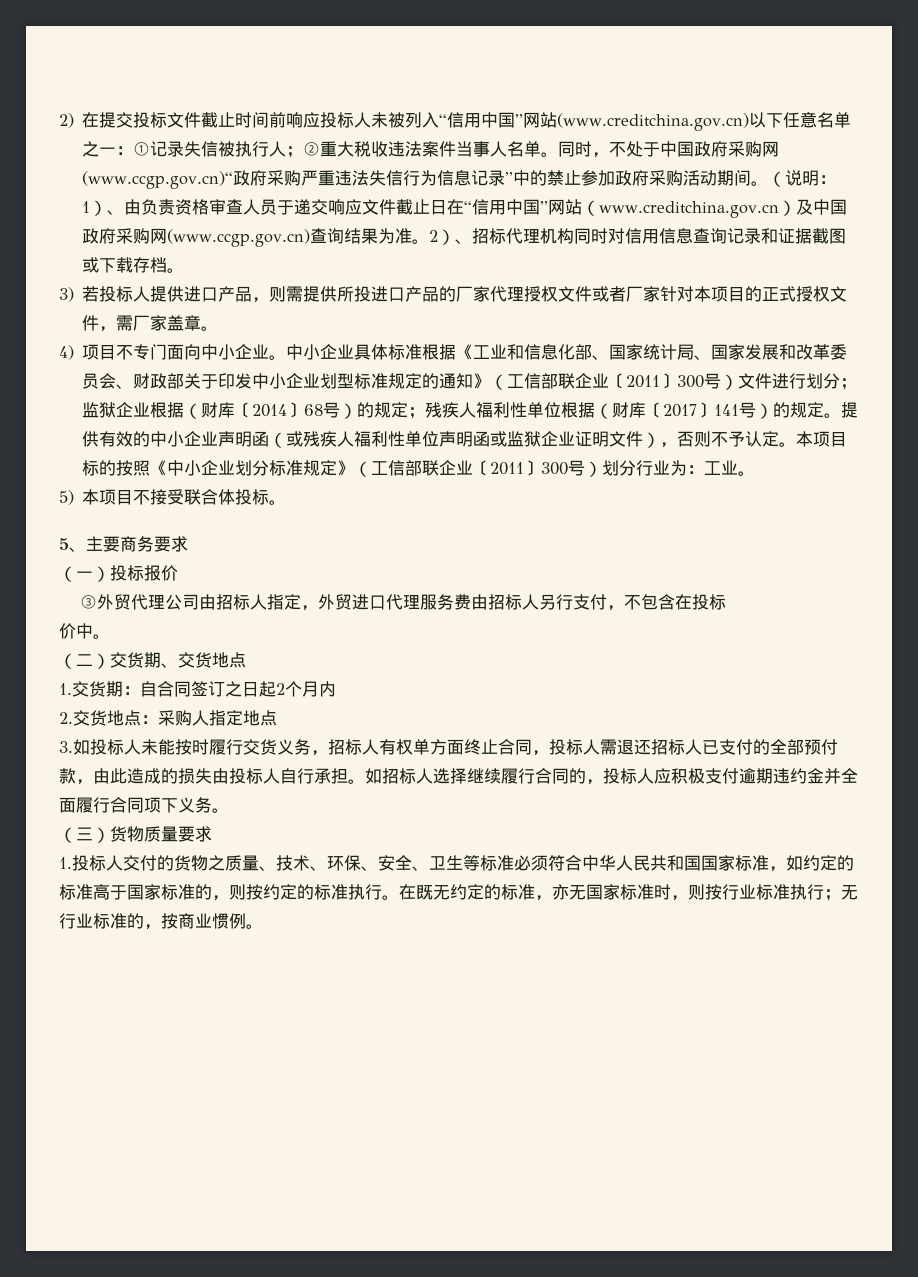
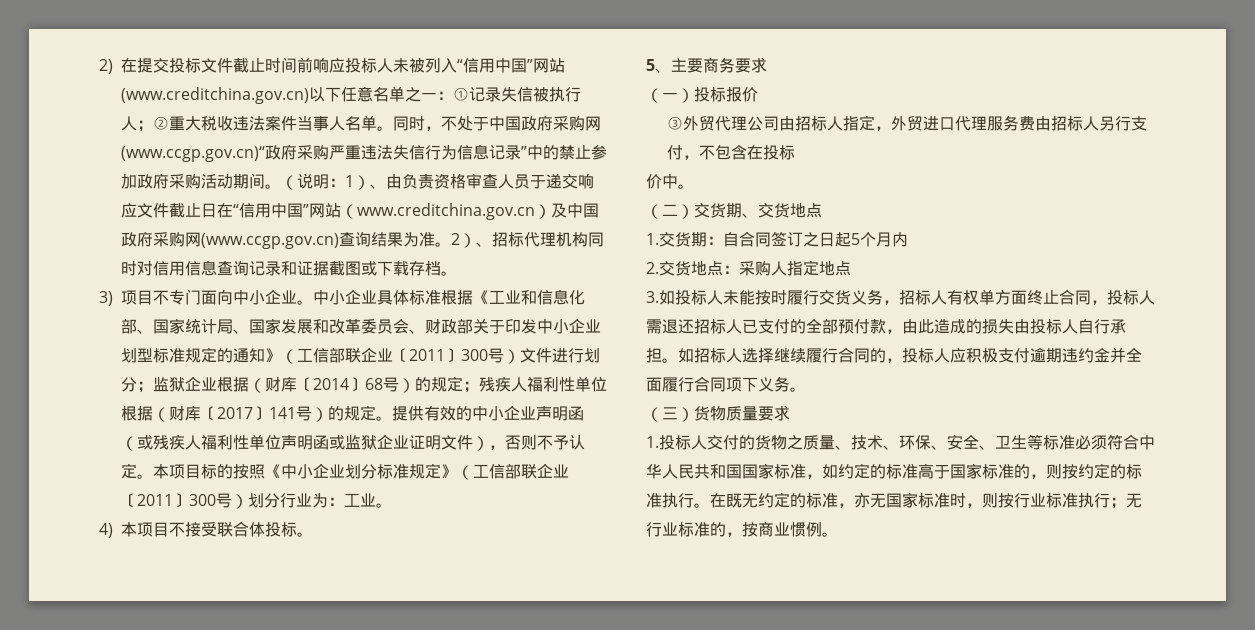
[82,286,848,303] [82,315,219,332] [59,345,74,360] 若投标人提供进口产品，则需提供所投进口产品的厂家代理授权文件或者厂家针对本项目的正式授权文件，需厂家盖章。 // 4) -> (113, 298) none
[59,490,74,505] 5) -> [99,523,113,538] 4)
[276,683,285,695] 2 -> [851,233,860,245] 5

